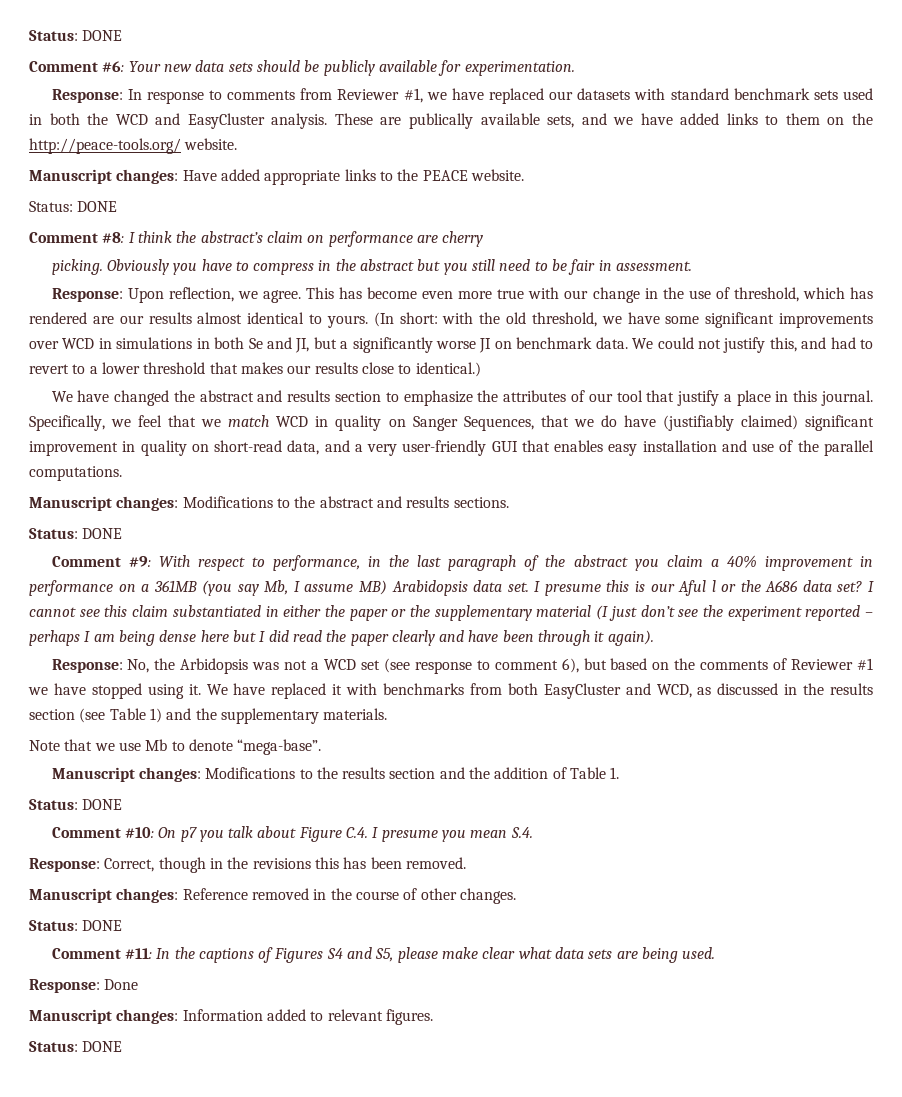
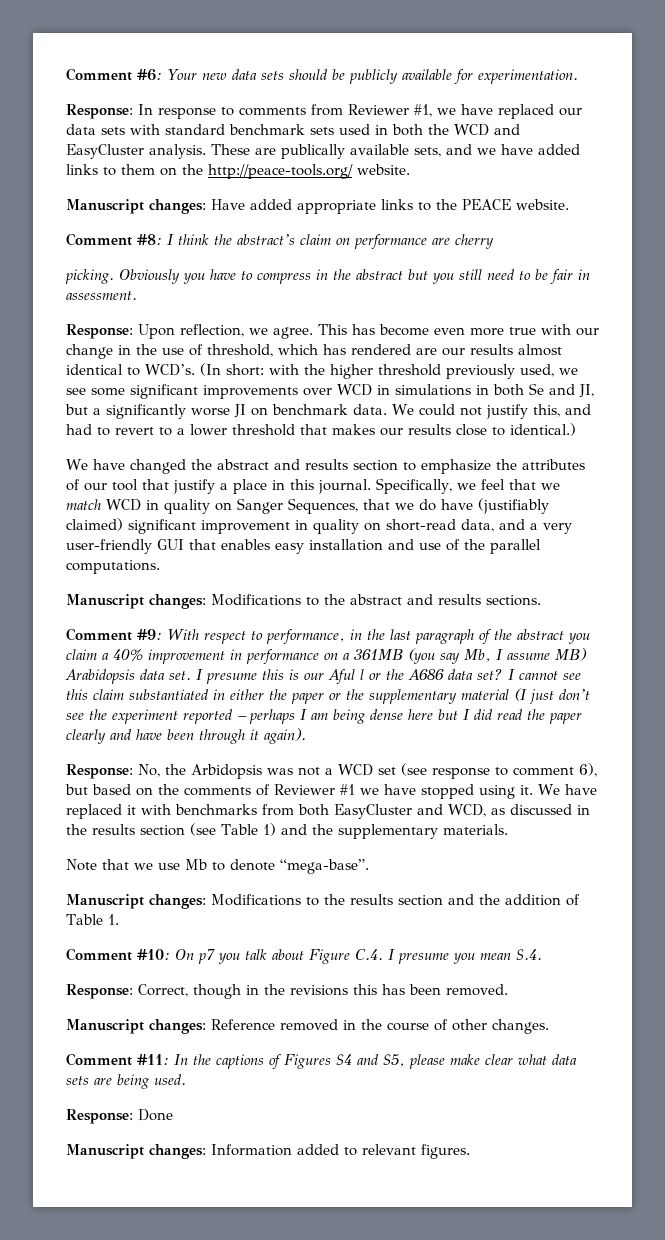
[29,30,123,41] Status: DONE // -> (66, 74) none
[577,88,631,100] datasets -> [66,124,125,135] data sets
[29,201,118,212] // Status: DONE -> (569, 204) none
[326,315,368,328] yours. -> [145,364,195,376] WCD’s.
[505,312,660,327] old threshold, we have -> [330,364,578,379] [66,388,86,395] higher threshold previously used, we see
[29,528,123,539] // Status: DONE -> (541, 600) none
[29,799,123,810] // Status: DONE -> (119, 919) none
[29,920,123,931] // Status: DONE -> (549, 1026) none
[29,1041,123,1052] // Status: DONE -> (470, 1151) none

